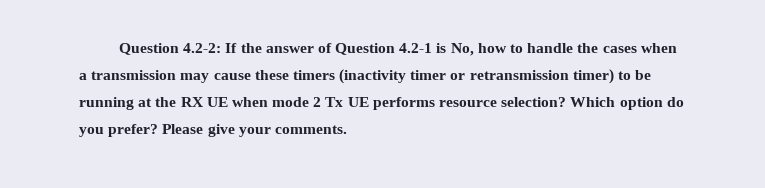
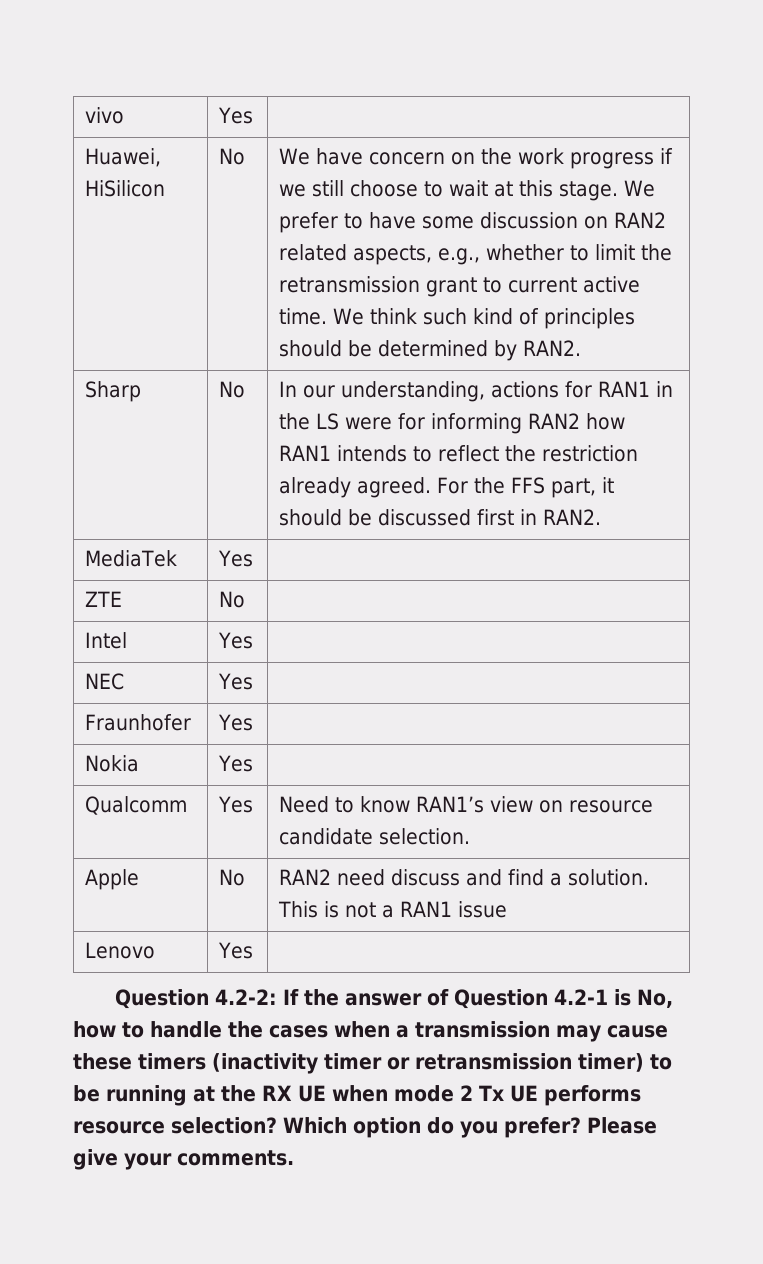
(118, 49) none -> [85,107,125,124] [218,107,254,124] [85,148,162,167] [85,180,166,197] [219,148,246,165] [279,148,674,169] [279,180,656,201] [279,212,667,233] [279,244,673,265] [279,276,641,297] [279,308,636,329] [279,340,582,361] [85,381,142,402] [219,381,246,398] [279,381,674,402] [279,413,626,434] [279,445,639,462] [279,477,615,498] [279,509,602,526] [85,550,178,567] [218,550,254,567] [85,591,123,607] [219,591,246,608] [85,632,128,649] [218,632,254,649] [85,673,125,690] [218,673,254,690] [85,714,192,731] [218,714,254,731] [85,755,140,772] [218,755,254,772] [85,796,188,815] [218,796,254,813] [279,796,654,813] [279,828,471,845] [85,869,140,890] [219,869,246,886] [279,869,650,886] [278,901,508,918] [85,942,156,959] [218,942,254,959] vivo | Yes | // Huawei, HiSilicon | No | We have concern on the work progress if we still choose to wait at this stage. We prefer to have some discussion on RAN2 related aspects, e.g., whether to limit the retransmission grant to current active time. We think such kind of principles should be determined by RAN2. // Sharp | No | In our understanding, actions for RAN1 in the LS were for informing RAN2 how RAN1 intends to reflect the restriction already agreed. For the FFS part, it should be discussed first in RAN2. // MediaTek | Yes | // ZTE | No | // Intel | Yes | // NEC | Yes | // Fraunhofer | Yes | // Nokia | Yes | // Qualcomm | Yes | Need to know RAN1’s view on resource candidate selection. // Apple | No | RAN2 need discuss and find a solution. This is not a RAN1 issue // Lenovo | Yes | //

